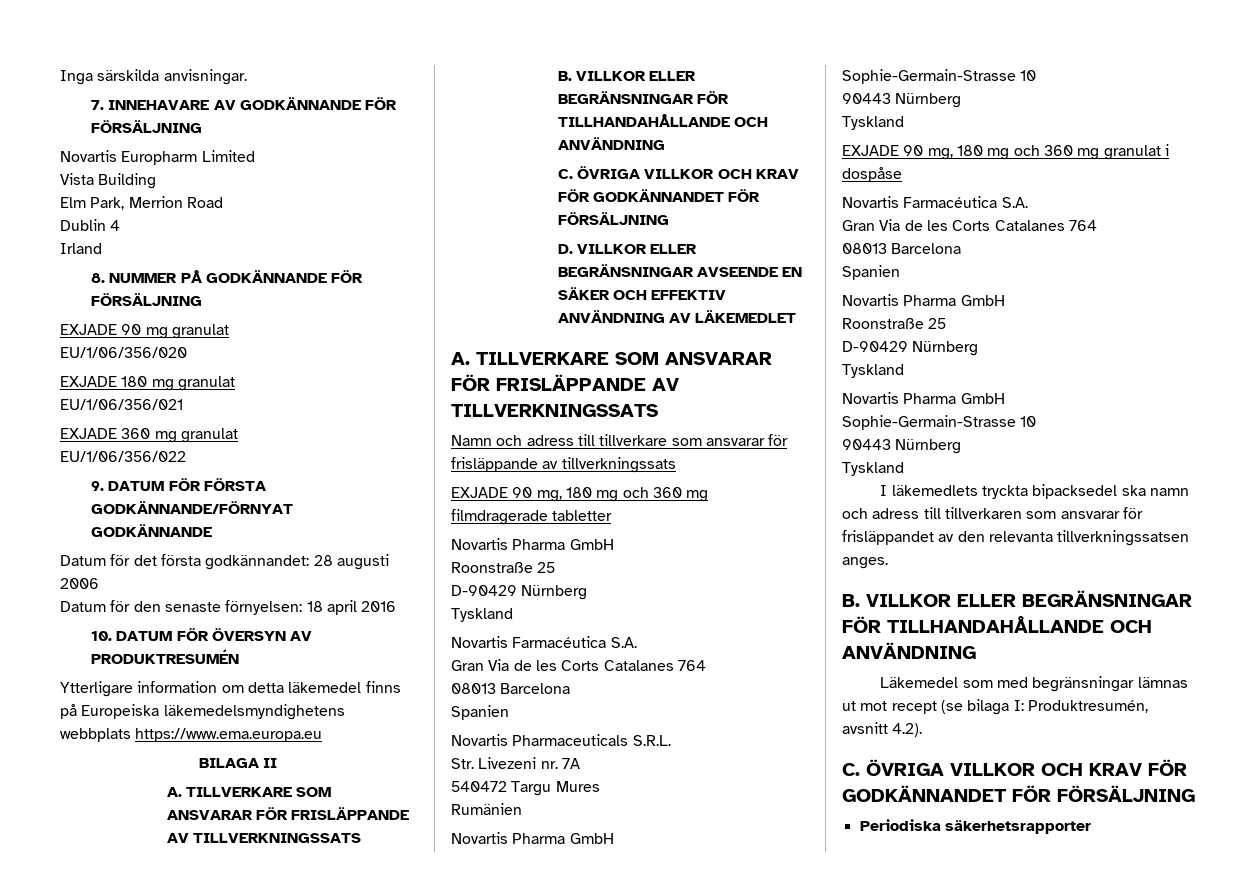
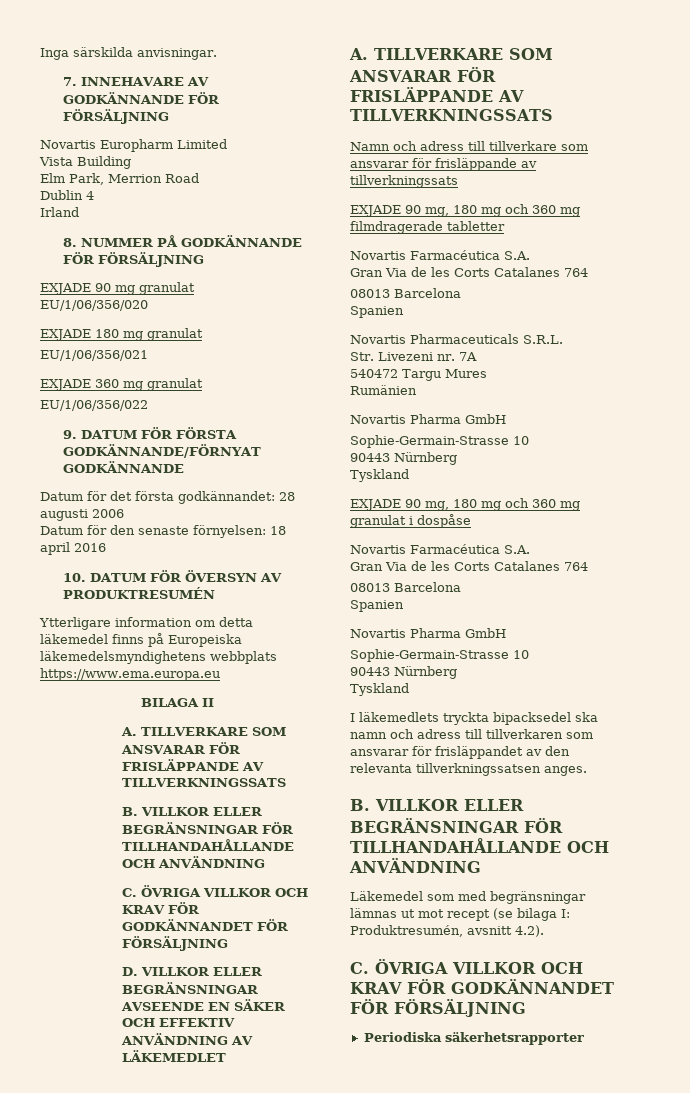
[451,538,614,550] [451,562,556,573] [451,585,588,600] [451,608,513,622] // Novartis Pharma GmbH // Roonstraße 25 // D-90429 Nürnberg // Tyskland -> (505, 226) none
[842,318,947,329] [842,341,979,356] [842,364,904,378] [842,392,1005,404] // Roonstraße 25 // D-90429 Nürnberg // Tyskland // Novartis Pharma GmbH -> (506, 633) none

